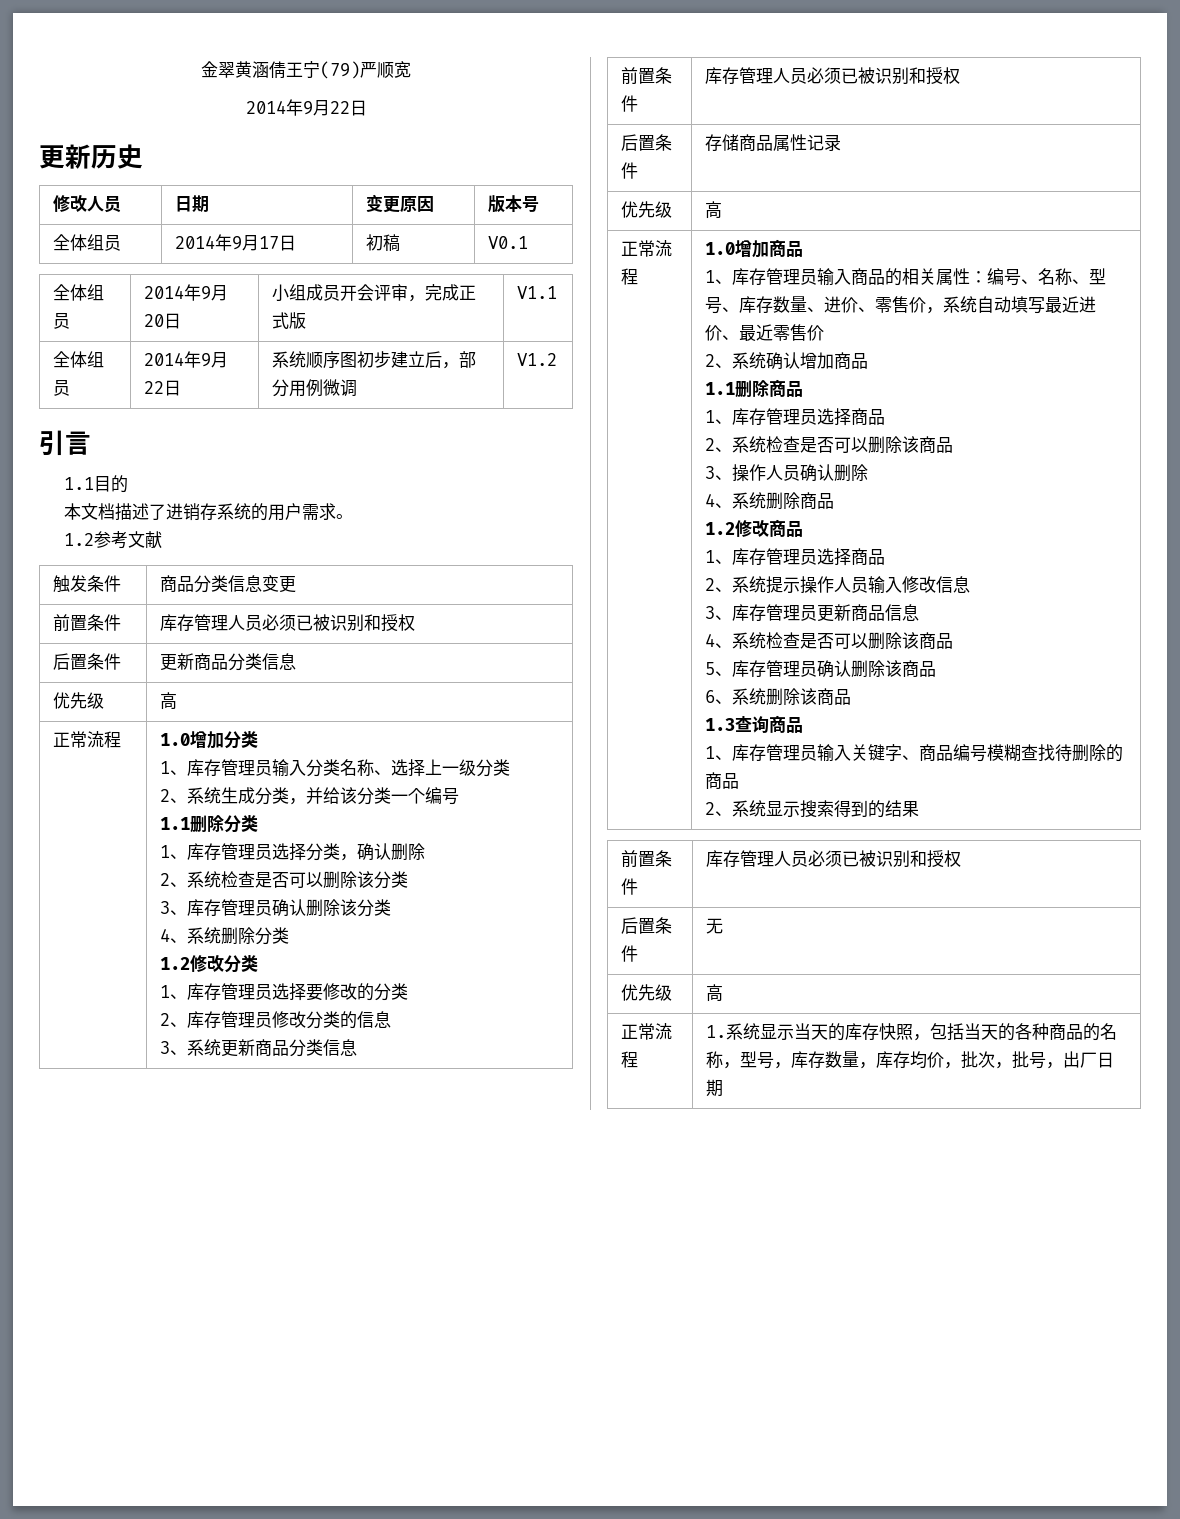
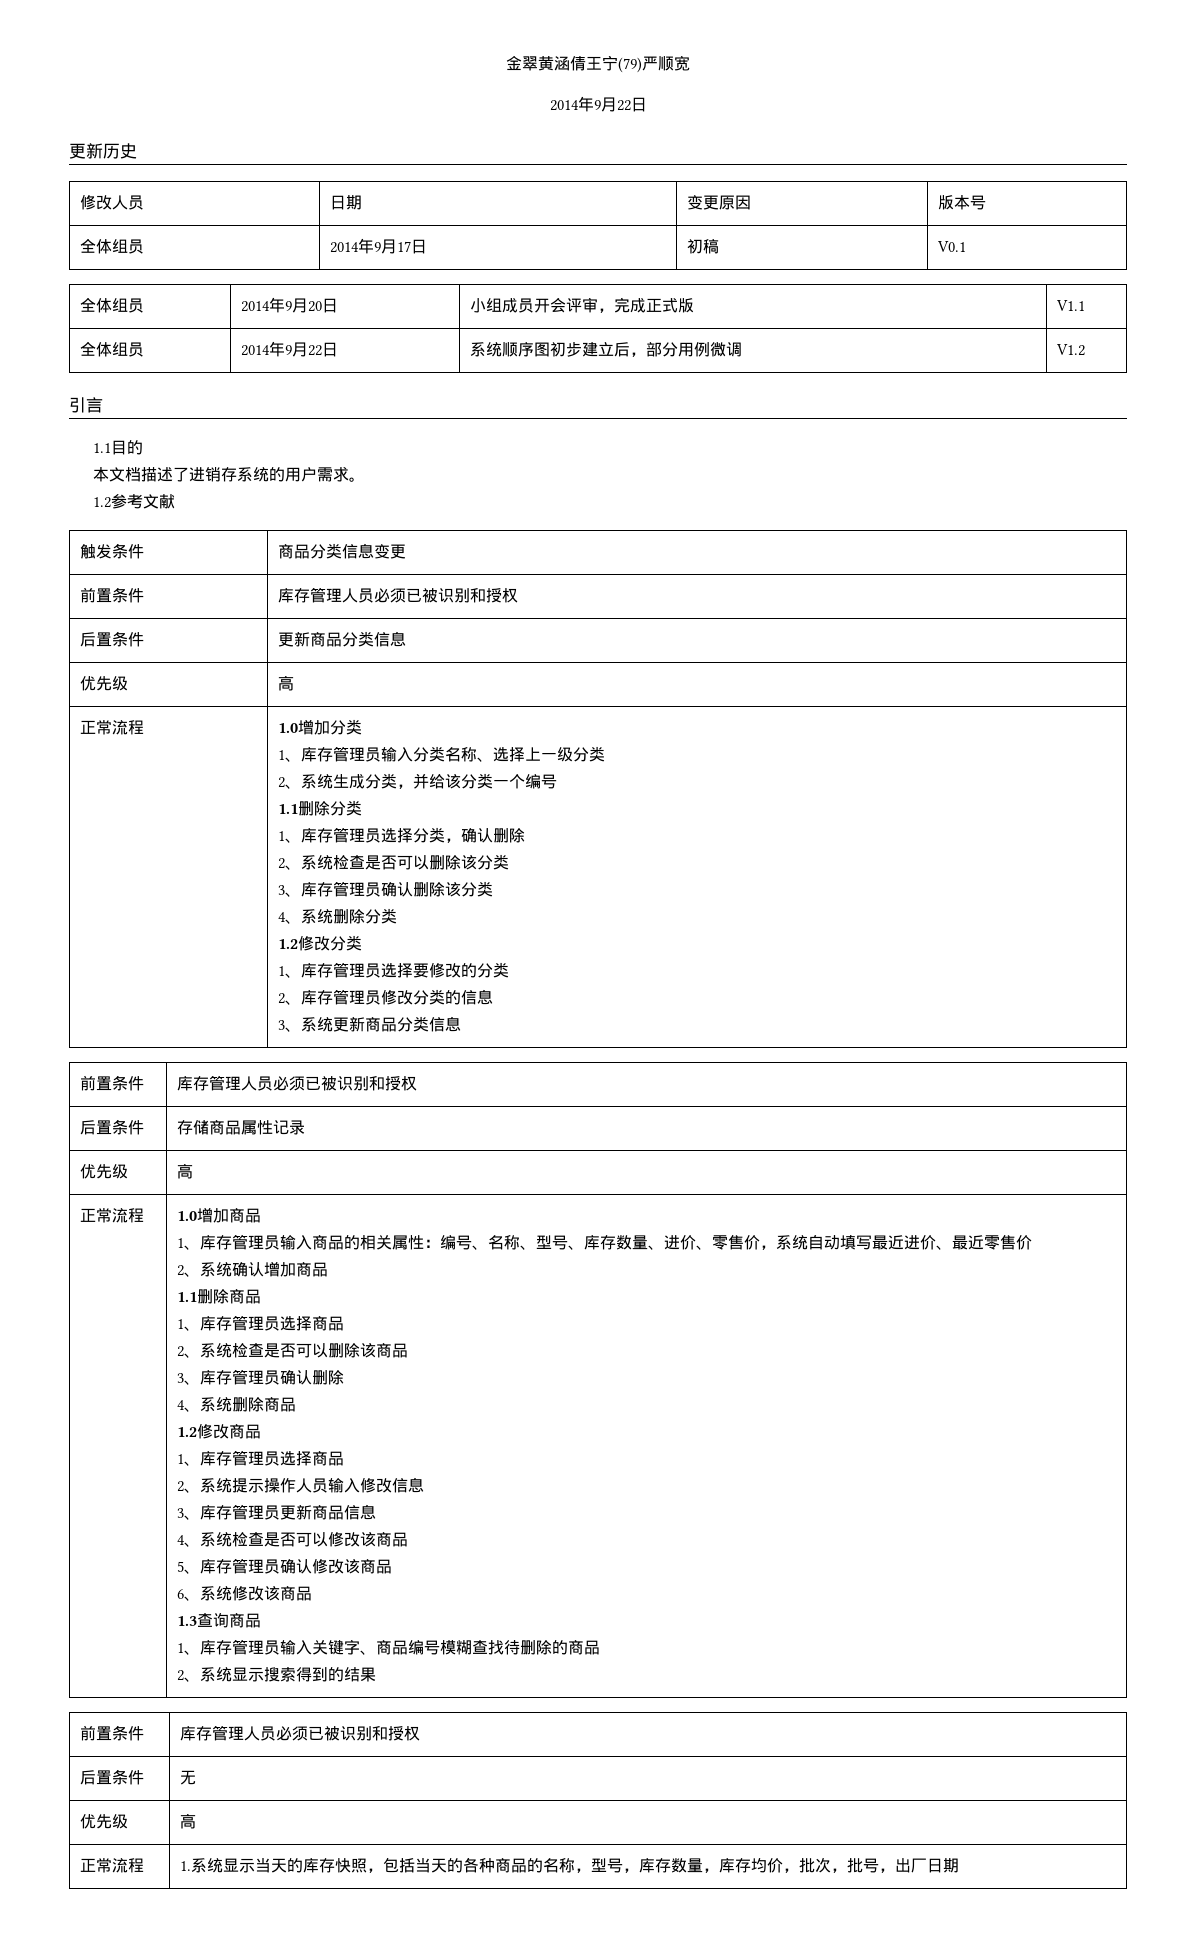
[731,464,783,482] 操作人 -> [200,1369,265,1385] 库存管理
[867,632,902,650] 删除 -> [328,1531,361,1547] 修改
[850,660,885,678] 删除 -> [312,1558,345,1574] 修改
[765,688,800,706] 删除 -> [232,1585,265,1601] 修改

